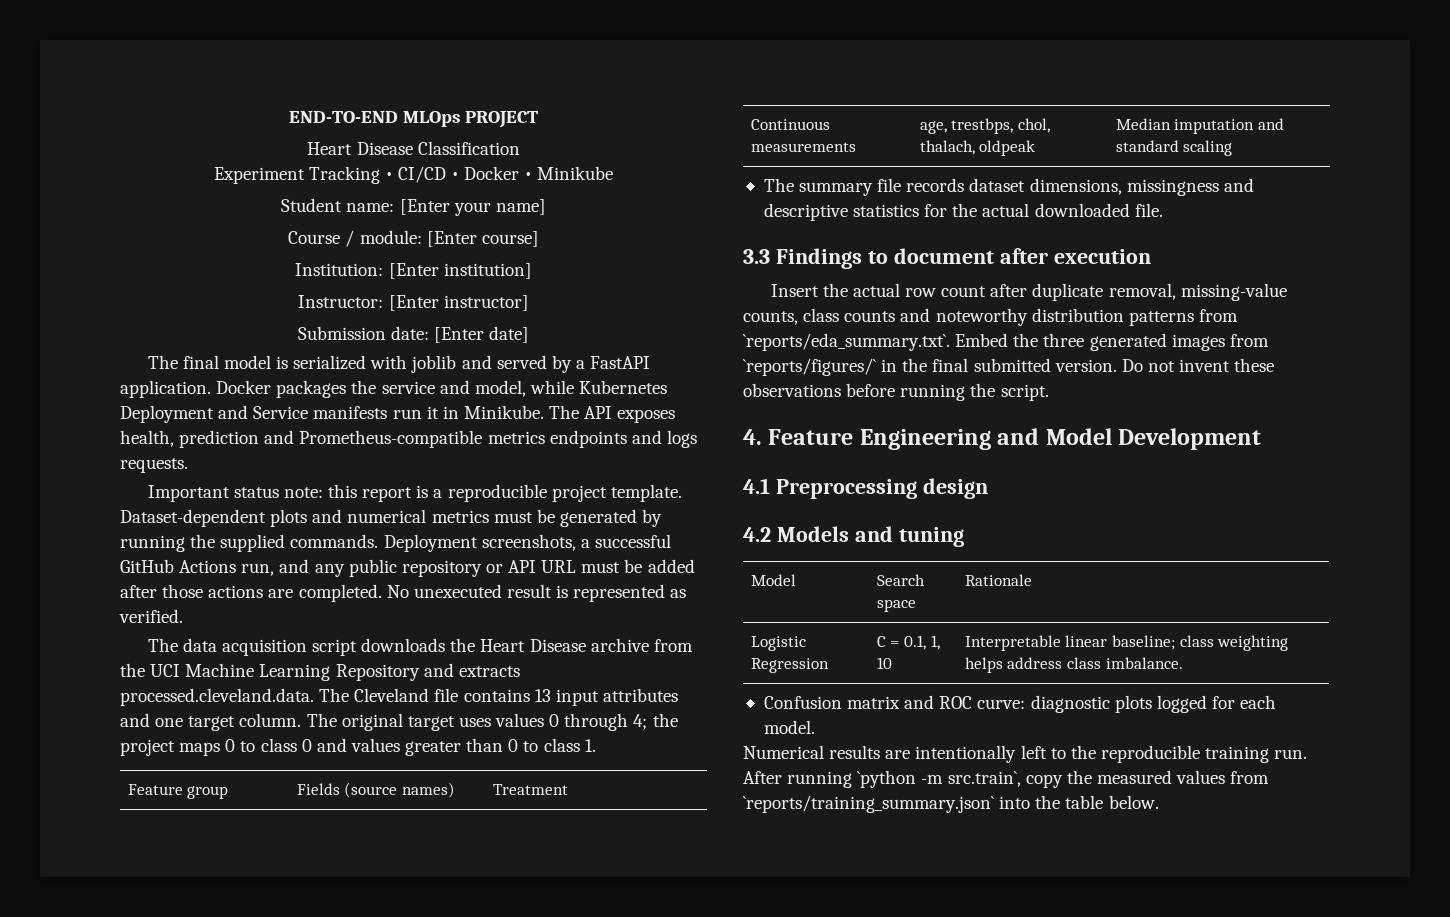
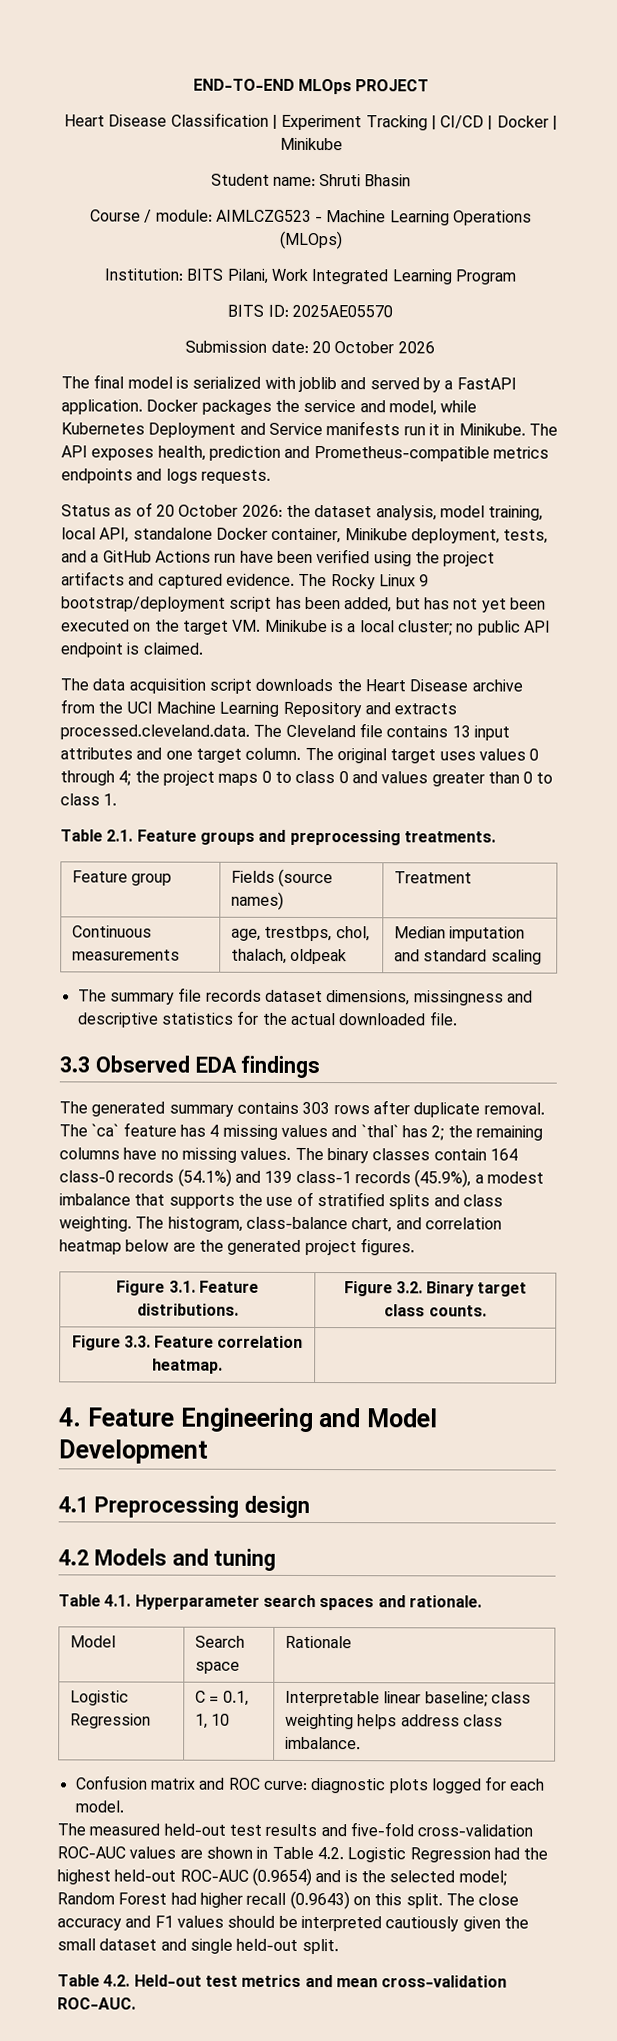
(520, 148) // -> [271,114,278,129] |
[384,166,533,183] • CI/CD • Docker • -> [430,115,559,130] | CI/CD | Docker |
[399,199,546,216] [Enter your name] -> [319,174,412,187] Shruti Bhasin
[426,231,539,247] [295,263,532,279] [298,295,529,311] [Enter course] // Institution: [Enter institution] // Instructor: [Enter instructor] -> [215,209,533,226] [279,230,343,250] [104,268,516,285] [227,304,393,318] AIMLCZG523 - Machine Learning Operations (MLOps) // Institution: BITS Pilani, Work Integrated Learning Program // BITS ID: 2025AE05570
[434,326,530,343] [Enter date] -> [312,341,435,354] 20 October 2026
[147,484,682,502] [120,509,663,527] [120,534,671,552] [120,559,695,577] [120,584,687,602] [119,609,183,623] Important status note: this report is a reproducible project template. Dataset-dependent plots and numerical metrics must be generated by running the supplied commands. Deployment screenshots, a successful GitHub Actions run, and any public repository or API URL must be added after those actions are completed. No unexecuted result is represented as verified. -> [61,502,544,521] [61,527,549,544] [61,549,496,567] [61,571,430,590] [61,596,546,613] [61,619,551,636] [60,642,203,658] Status as of 20 October 2026: the dataset analysis, model training, local API, standalone Docker container, Minikube deployment, tests, and a GitHub Actions run have been verified using the project artifacts and captured evidence. The Rocky Linux 9 bootstrap/deployment script has been added, but has not yet been executed on the target VM. Minikube is a local cluster; no public API endpoint is claimed.
(596, 745) none -> [60,829,496,846] // Table 2.1. Feature groups and preprocessing treatments.
[775,248,1151,269] [770,283,1287,301] [743,308,1238,326] [743,333,1269,351] [743,358,1275,376] [743,383,1049,401] Findings to document after execution // Insert the actual row count after duplicate removal, missing-value counts, class counts and noteworthy distribution patterns from `reports/eda_summary.txt`. Embed the three generated images from `reports/figures/` in the final submitted version. Do not invent these observations before running the script. -> [94,1055,321,1079] [59,1100,545,1118] [59,1122,543,1141] [59,1147,518,1164] [59,1168,544,1188] [59,1191,503,1210] [59,1216,502,1233] [59,1238,415,1256] [116,1280,259,1296] [136,1303,239,1316] [343,1281,528,1297] [384,1304,487,1317] [71,1335,304,1351] [152,1358,223,1374] Observed EDA findings // The generated summary contains 303 rows after duplicate removal. The `ca` feature has 4 missing values and `thal` has 2; the remaining columns have no missing values. The binary classes contain 164 class-0 records (54.1%) and 139 class-1 records (45.9%), a modest imbalance that supports the use of stratified splits and class weighting. The histogram, class-balance chart, and correlation heatmap below are the generated project figures. // Figure 3.1. Feature distributions. | Figure 3.2. Binary target class counts. // Figure 3.3. Feature correlation heatmap. |
(964, 537) none -> [58,1594,482,1611] // Table 4.1. Hyperparameter search spaces and rationale.
[743,745,1308,763] [743,770,1270,788] [743,795,1159,813] Numerical results are intentionally left to the reproducible training run. After running `python -m src.train`, copy the measured values from `reports/training_summary.json` into the table below. -> [57,1822,534,1837] [57,1846,549,1863] [57,1867,507,1887] [57,1890,520,1910] [57,1915,529,1932] [57,1938,339,1955] [57,1974,508,1988] [57,1997,136,2010] The measured held-out test results and five-fold cross-validation ROC-AUC values are shown in Table 4.2. Logistic Regression had the highest held-out ROC-AUC (0.9654) and is the selected model; Random Forest had higher recall (0.9643) on this split. The close accuracy and F1 values should be interpreted cautiously given the small dataset and single held-out split. // Table 4.2. Held-out test metrics and mean cross-validation ROC-AUC.

